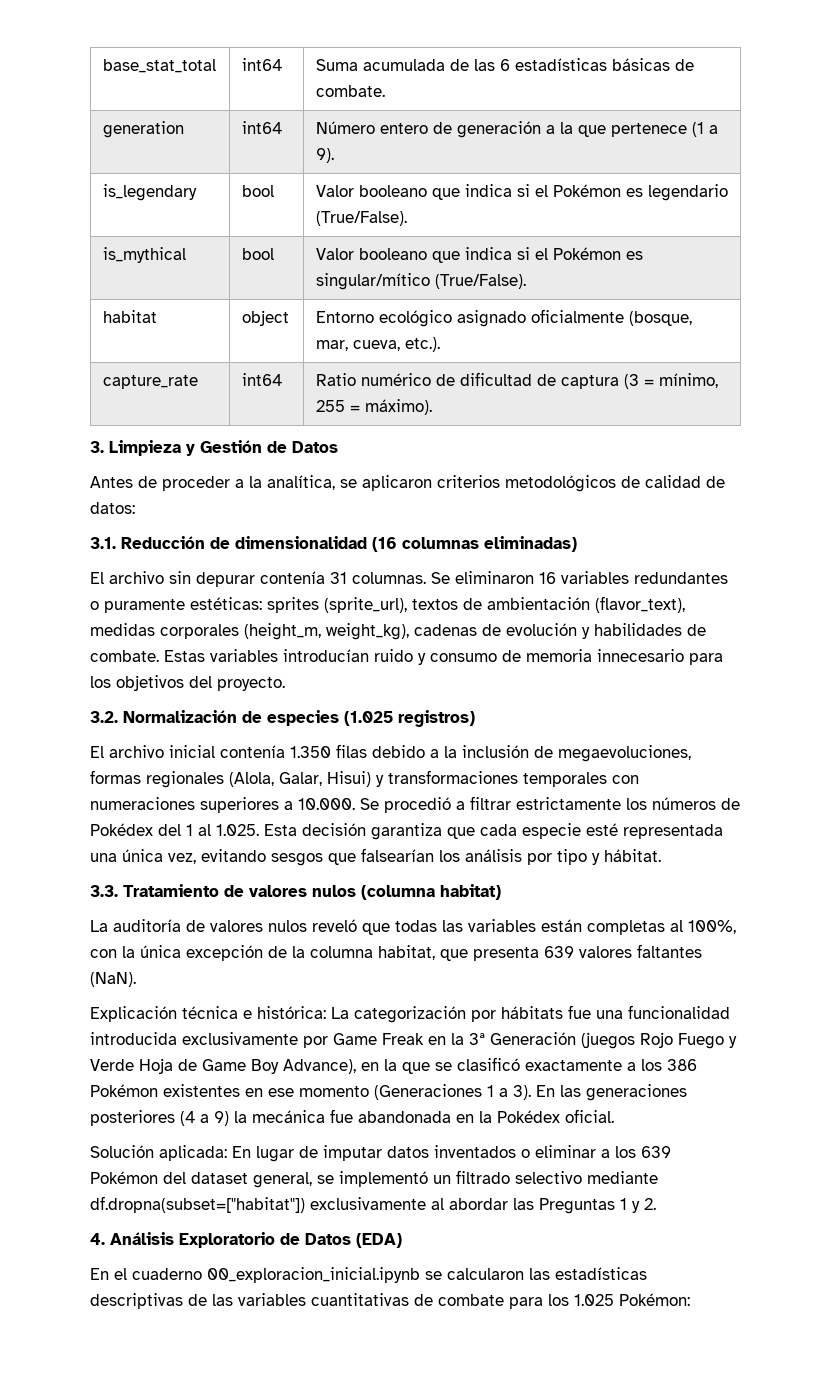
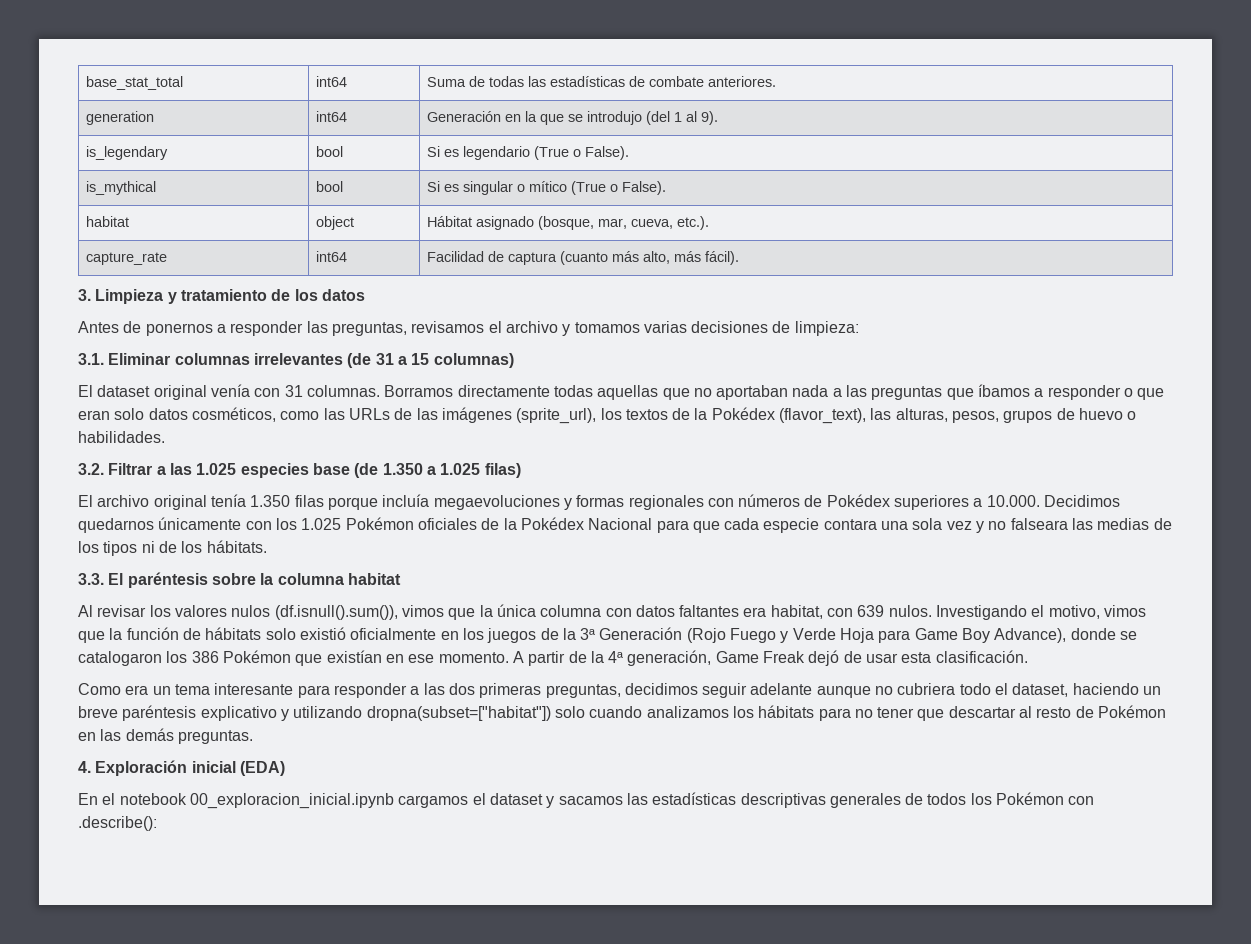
[362,58,694,71] [315,85,385,97] [102,121,184,138] [241,121,282,134] [315,121,718,138] [315,148,334,163] [102,184,197,201] [241,185,274,197] [315,184,728,201] [315,211,407,226] [102,247,186,263] [241,248,274,260] [315,247,643,263] [315,273,526,290] [102,310,157,323] [241,310,289,326] [315,309,624,327] acumulada de las 6 estadísticas básicas de combate. // generation | int64 | Número entero de generación a la que pertenece (1 a 9). // is_legendary | bool | Valor booleano que indica si el Pokémon es legendario (True/False). // is_mythical | bool | Valor booleano que indica si el Pokémon es singular/mítico (True/False). // habitat | object | Entorno ecológico asignado oficialmente -> [469,76,777,87] [86,111,155,125] [316,111,348,122] [427,111,719,125] [86,146,169,160] [316,146,344,157] [427,146,630,160] [86,181,157,195] [316,181,344,192] [427,181,667,195] [86,216,130,227] [316,216,355,230] [427,216,535,230] de todas las estadísticas de combate anteriores. // generation | int64 | Generación en la que se introdujo (del 1 al 9). // is_legendary | bool | Si es legendario (True o False). // is_mythical | bool | Si es singular o mítico (True o False). // habitat | object | Hábitat asignado
[315,372,718,389] [315,399,432,415] [90,440,338,456] [90,475,725,492] [90,502,135,514] [90,536,577,552] [90,571,728,587] [90,596,685,613] [90,623,706,640] [90,649,723,665] [90,675,285,691] [90,710,475,727] [90,744,691,762] [90,770,639,788] [90,796,740,813] [90,823,723,840] [90,848,661,866] [90,884,501,900] [90,919,736,935] [90,944,702,961] [90,972,136,987] [90,1005,730,1023] [90,1032,446,1048] Ratio numérico de dificultad de captura (3 = mínimo, 255 = máximo). // 3. Limpieza y Gestión de Datos // Antes de proceder a la analítica, se aplicaron criterios metodológicos de calidad de datos: // 3.1. Reducción de dimensionalidad (16 columnas eliminadas) // El archivo sin depurar contenía 31 columnas. Se eliminaron 16 variables redundantes o puramente estéticas: sprites (sprite_url), textos de ambientación (flavor_text), medidas corporales (height_m, weight_kg), cadenas de evolución y habilidades de combate. Estas variables introducían ruido y consumo de memoria innecesario para los objetivos del proyecto. // 3.2. Normalización de especies (1.025 registros) // El archivo inicial contenía 1.350 filas debido a la inclusión de megaevoluciones, formas regionales (Alola, Galar, Hisui) y transformaciones temporales con numeraciones superiores a 10.000. Se procedió a filtrar estrictamente los números de Pokédex del 1 al 1.025. Esta decisión garantiza que cada especie esté representada una única vez, evitando sesgos que falsearían los análisis por tipo y hábitat. // 3.3. Tratamiento de valores nulos (columna habitat) // La auditoría de valores nulos reveló que todas las variables están completas al 100%, con la única excepción de la columna habitat, que presenta 639 valores faltantes (NaN). // Explicación técnica e histórica: La categorización por hábitats fue una funcionalidad introducida exclusivamente por Game Freak en -> [427,251,740,265] [78,289,365,304] [78,321,859,336] [78,353,514,368] [78,384,1165,400] [78,407,1137,424] [78,431,165,443] [78,463,521,478] [78,494,1121,510] [78,517,1172,533] [78,540,267,556] [78,572,401,588] [78,604,1147,620] [78,627,559,643] Facilidad de captura (cuanto más alto, más fácil). // 3. Limpieza y tratamiento de los datos // Antes de ponernos a responder las preguntas, revisamos el archivo y tomamos varias decisiones de limpieza: // 3.1. Eliminar columnas irrelevantes (de 31 a 15 columnas) // El dataset original venía con 31 columnas. Borramos directamente todas aquellas que no aportaban nada a las preguntas que íbamos a responder o que eran solo datos cosméticos, como las URLs de las imágenes (sprite_url), los textos de la Pokédex (flavor_text), las alturas, pesos, grupos de huevo o habilidades. // 3.2. Filtrar a las 1.025 especies base (de 1.350 a 1.025 filas) // El archivo original tenía 1.350 filas porque incluía megaevoluciones y formas regionales con números de Pokédex superiores a 10.000. Decidimos quedarnos únicamente con los 1.025 Pokémon oficiales de la Pokédex Nacional para que cada especie contara una sola vez y no falseara las medias de los tipos ni de los hábitats. // 3.3. El paréntesis sobre la columna habitat // Al revisar los valores nulos (df.isnull().sum()), vimos que la única columna con datos faltantes era habitat, con 639 nulos. Investigando el motivo, vimos que la función de hábitats solo existió oficialmente en los juegos de
[581,1032,673,1049] (juegos Rojo -> [686,628,726,643] (Rojo
[178,1059,197,1071] de -> [878,630,911,643] para
[361,1057,697,1074] [90,1084,687,1101] [90,1109,614,1126] [90,1145,671,1162] [90,1170,658,1188] [90,1196,656,1214] [90,1232,402,1248] [90,1267,647,1283] [90,1293,690,1309] en la que se clasificó exactamente a los 386 Pokémon existentes en ese momento (Generaciones 1 a 3). En las generaciones posteriores (4 a 9) la mecánica fue abandonada en la Pokédex oficial. // Solución aplicada: En lugar de imputar datos inventados o eliminar a los 639 Pokémon del dataset general, se implementó un filtrado selectivo mediante df.dropna(subset=["habitat"]) exclusivamente al abordar las Preguntas 1 y 2. // 4. Análisis Exploratorio de Datos (EDA) // En el cuaderno 00_exploracion_inicial.ipynb se calcularon las estadísticas descriptivas de las variables cuantitativas de combate para los 1.025 Pokémon: -> [1070,628,1138,640] [78,650,1028,666] [78,683,1162,698] [78,705,1167,721] [78,728,253,744] [78,760,285,776] [78,792,1095,809] [78,816,157,831] donde se catalogaron los 386 Pokémon que existían en ese momento. A partir de la 4ª generación, Game Freak dejó de usar esta clasificación. // Como era un tema interesante para responder a las dos primeras preguntas, decidimos seguir adelante aunque no cubriera todo el dataset, haciendo un breve paréntesis explicativo y utilizando dropna(subset=["habitat"]) solo cuando analizamos los hábitats para no tener que descartar al resto de Pokémon en las demás preguntas. // 4. Exploración inicial (EDA) // En el notebook 00_exploracion_inicial.ipynb cargamos el dataset y sacamos las estadísticas descriptivas generales de todos los Pokémon con .describe():

